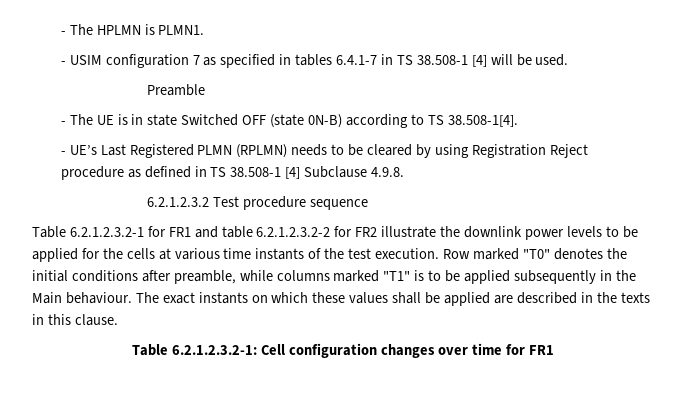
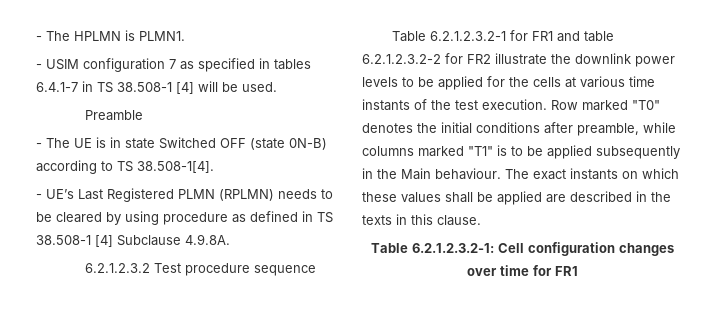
[471,144,588,158] Registration Reject -> (160, 218) none
[371,167,405,177] 4.9.8. -> [185,234,231,245] 4.9.8A.

